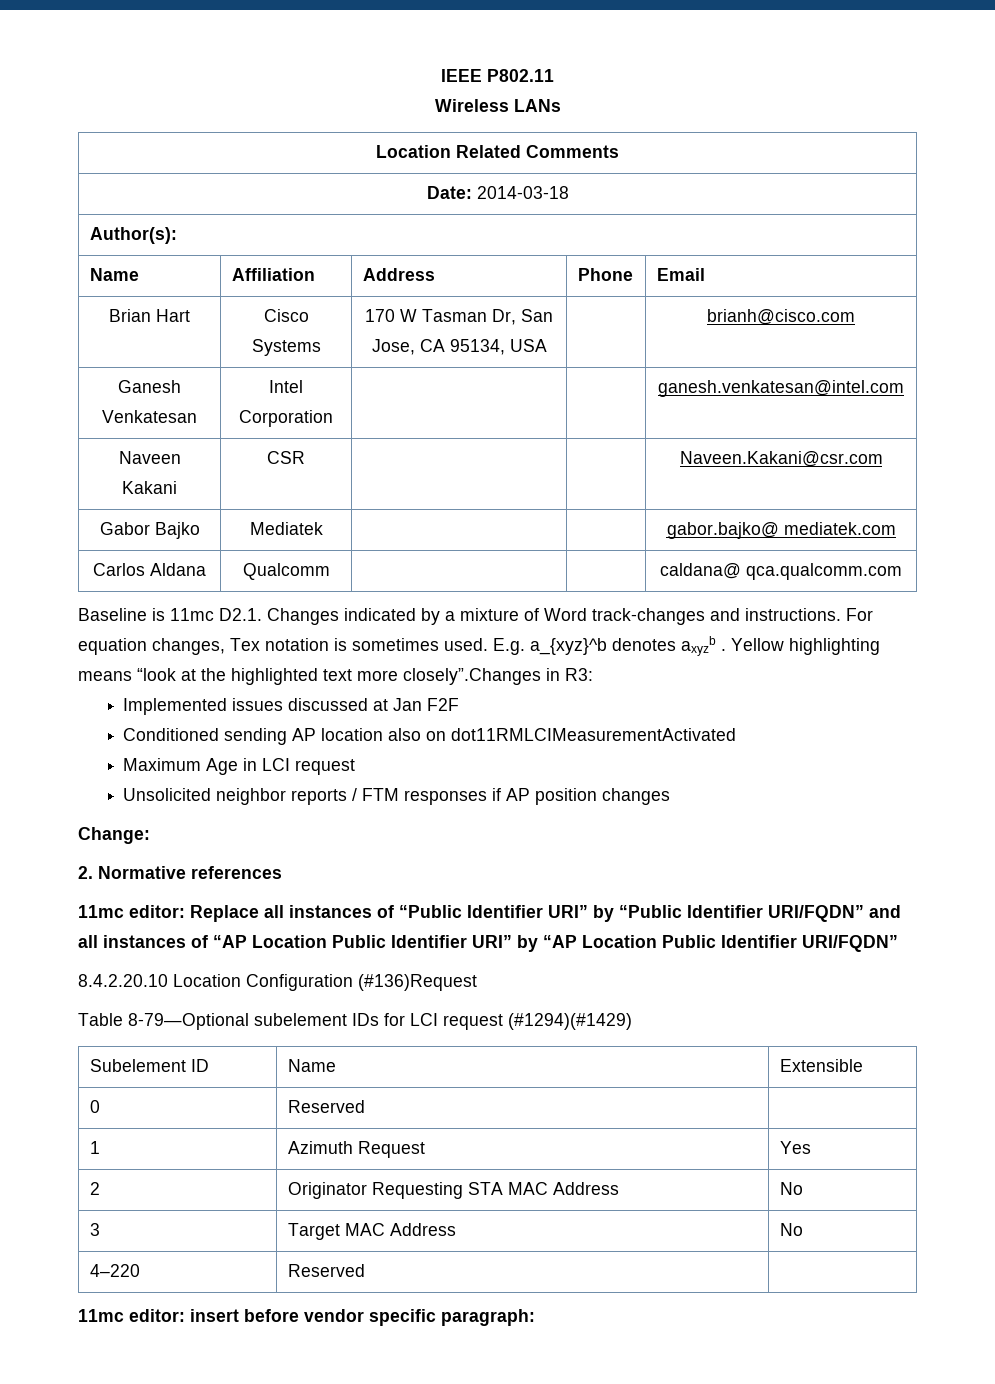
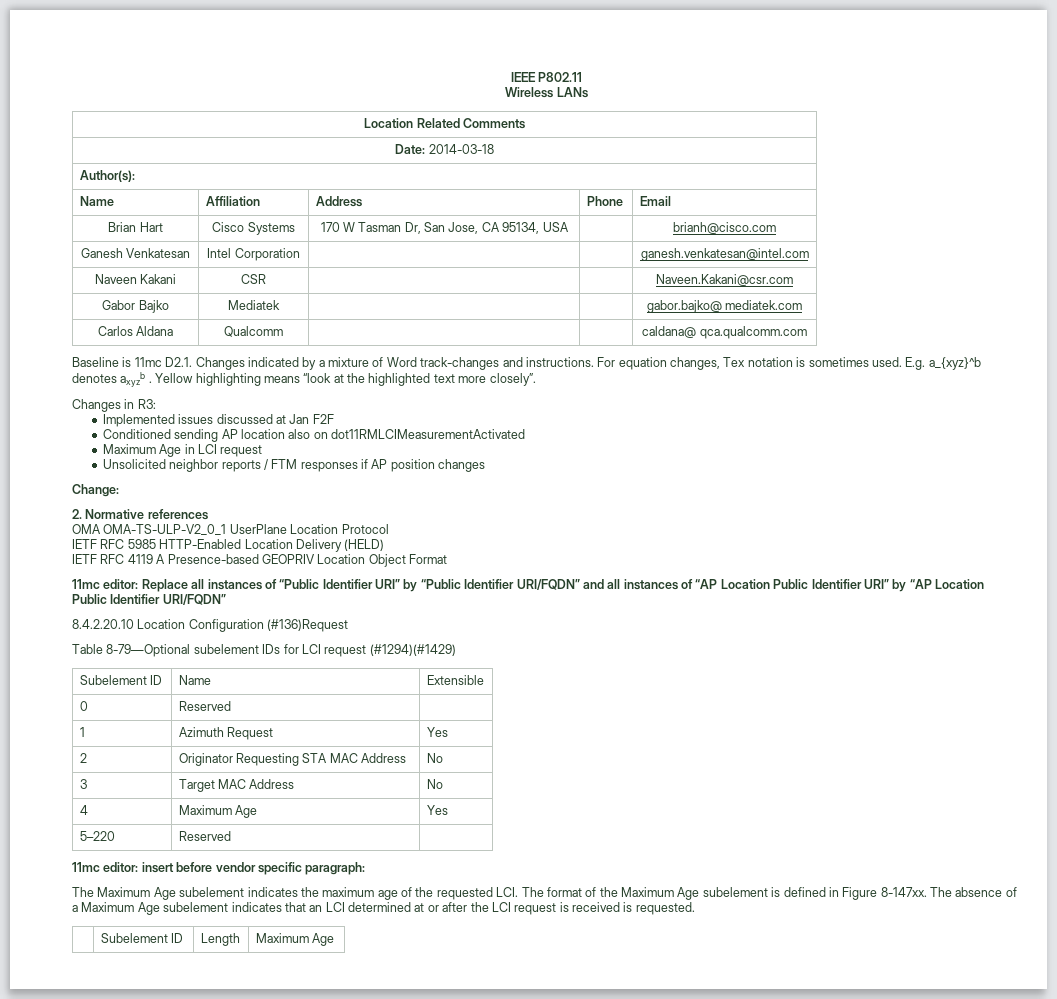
[403,668,541,685] closely”.Changes -> [489,373,536,386] [72,399,121,412] closely”. // Changes
(282, 872) none -> [72,524,389,535] [72,539,385,552] [72,554,447,567] // OMA OMA-TS-ULP-V2_0_1 UserPlane Location Protocol // IETF RFC 5985 HTTP-Enabled Location Delivery (HELD) // IETF RFC 4119 A Presence-based GEOPRIV Location Object Format
[89,1264,140,1277] 4–220 -> [79,805,88,815] [178,805,258,818] [426,805,448,815] [79,831,115,841] 4 | Maximum Age | Yes // 5–220
(535, 1317) none -> [72,887,1017,900] [72,902,695,915] [100,933,184,943] [200,933,240,946] [255,933,335,946] // The Maximum Age subelement indicates the maximum age of the requested LCI. The format of the Maximum Age subelement is defined in Figure 8-147xx. The absence of a Maximum Age subelement indicates that an LCI determined at or after the LCI request is received is requested. // | Subelement ID | Length | Maximum Age

